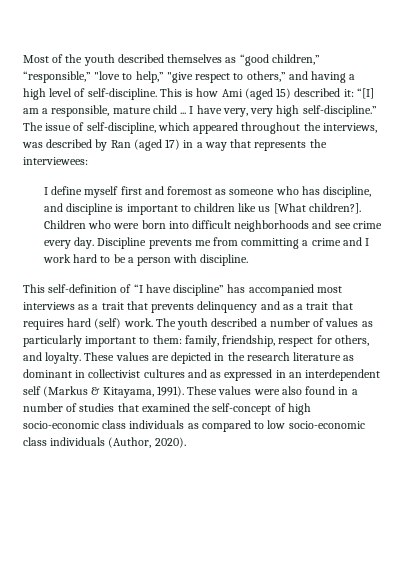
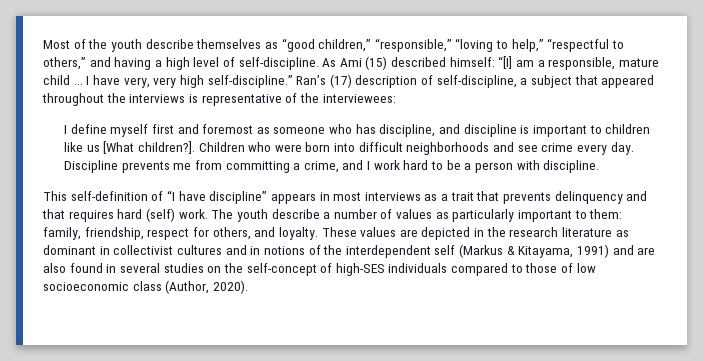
[117,54,164,63] described -> [145,39,194,49] describe
[94,71,121,80] "love -> [455,38,494,52] “loving
[166,72,231,83] "give respect -> [547,38,610,52] “respectful
[159,88,354,100] This is how Ami (aged 15) described it: -> [322,56,495,70] As Ami (15) described himself:
[23,122,377,134] [22,139,307,151] The issue of self-discipline, which appeared throughout the interviews, was described by Ran (aged 17) in a way that represents -> [296,74,655,88] [42,93,298,106] Ran’s (17) description of self-discipline, a subject that appeared throughout the interviews is representative of
[311,238,341,246] crime -> [303,161,339,173] crime,
[227,284,314,296] has accompanied -> [270,192,330,204] appears in
[282,302,329,310] as a trait -> (648, 196) none
[211,318,258,327] described -> [271,209,320,219] describe
[210,369,302,381] as expressed in an -> [250,245,343,255] in notions of the
[156,386,358,397] [23,403,311,415] [23,420,365,432] [23,437,106,446] 1991). These values were also found in a number of studies that examined the self-concept of high socio-economic class individuals as compared to low socio-economic class individuals -> [577,244,656,258] [43,263,596,276] [43,281,162,291] 1991) and are also found in several studies on the self-concept of high-SES individuals compared to those of low socioeconomic class

